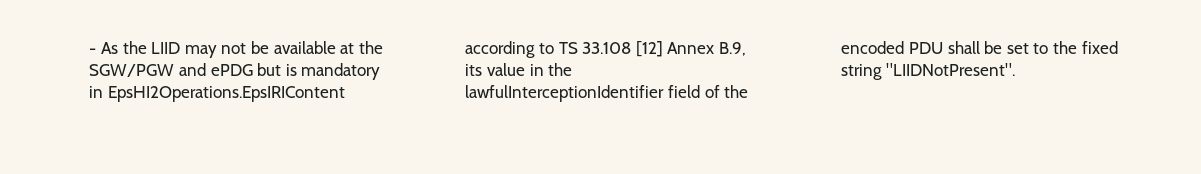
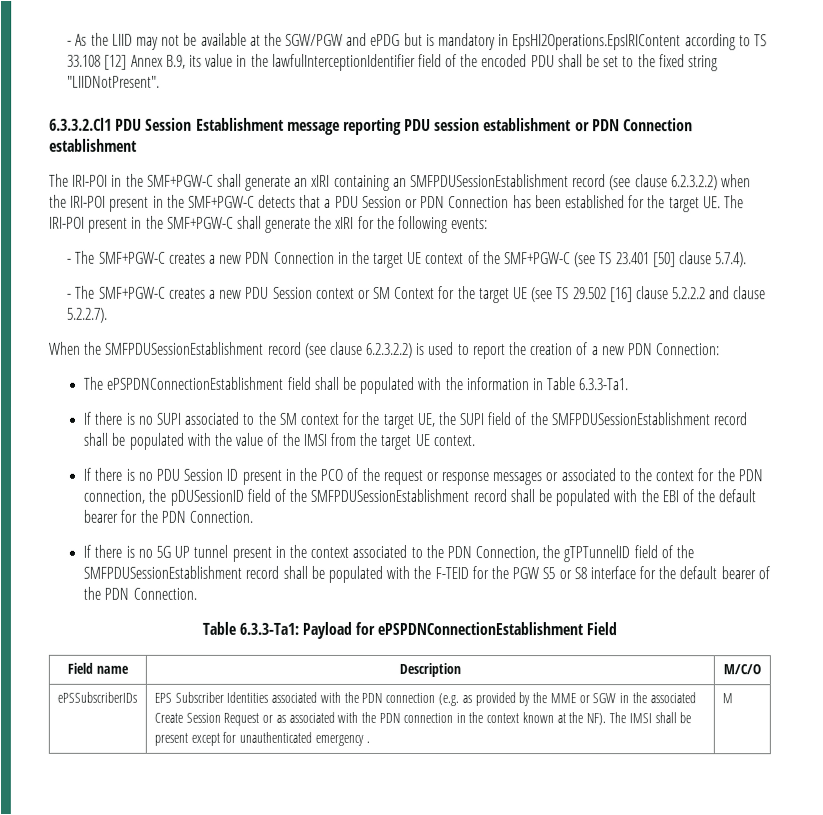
(1015, 69) none -> [49,117,694,135] [49,138,137,152] [49,173,751,191] [49,194,744,213] [49,215,489,234] [67,250,748,268] [67,285,767,304] [67,307,109,323] [49,341,721,360] [84,376,630,395] [83,411,747,430] [83,432,475,451] [83,467,763,486] [83,488,757,507] [83,509,254,523] [83,544,694,563] [83,565,770,583] [83,586,197,600] [201,621,618,639] [67,662,129,674] [399,662,461,678] [723,664,761,675] [56,691,137,703] [153,691,696,707] [153,711,692,726] [153,731,370,746] [721,693,733,704] // 6.3.3.2.Cl1 PDU Session Establishment message reporting PDU session establishment or PDN Connection establishment // The IRI-POI in the SMF+PGW-C shall generate an xIRI containing an SMFPDUSessionEstablishment record (see clause 6.2.3.2.2) when the IRI-POI present in the SMF+PGW-C detects that a PDU Session or PDN Connection has been established for the target UE. The IRI-POI present in the SMF+PGW-C shall generate the xIRI for the following events: // - The SMF+PGW-C creates a new PDN Connection in the target UE context of the SMF+PGW-C (see TS 23.401 [50] clause 5.7.4). // - The SMF+PGW-C creates a new PDU Session context or SM Context for the target UE (see TS 29.502 [16] clause 5.2.2.2 and clause 5.2.2.7). // When the SMFPDUSessionEstablishment record (see clause 6.2.3.2.2) is used to report the creation of a new PDN Connection: // The ePSPDNConnectionEstablishment field shall be populated with the information in Table 6.3.3-Ta1. // If there is no SUPI associated to the SM context for the target UE, the SUPI field of the SMFPDUSessionEstablishment record shall be populated with the value of the IMSI from the target UE context. // If there is no PDU Session ID present in the PCO of the request or response messages or associated to the context for the PDN connection, the pDUSessionID field of the SMFPDUSessionEstablishment record shall be populated with the EBI of the default bearer for the PDN Connection. // If there is no 5G UP tunnel present in the context associated to the PDN Connection, the gTPTunnelID field of the SMFPDUSessionEstablishment record shall be populated with the F-TEID for the PGW S5 or S8 interface for the default bearer of the PDN Connection. // Table 6.3.3-Ta1: Payload for ePSPDNConnectionEstablishment Field // Field name | Description | M/C/O // ePSSubscriberIDs | EPS Subscriber Identities associated with the PDN connection (e.g. as provided by the MME or SGW in the associated Create Session Request or as associated with the PDN connection in the context known at the NF). The IMSI shall be present except for unauthenticated emergency . | M

